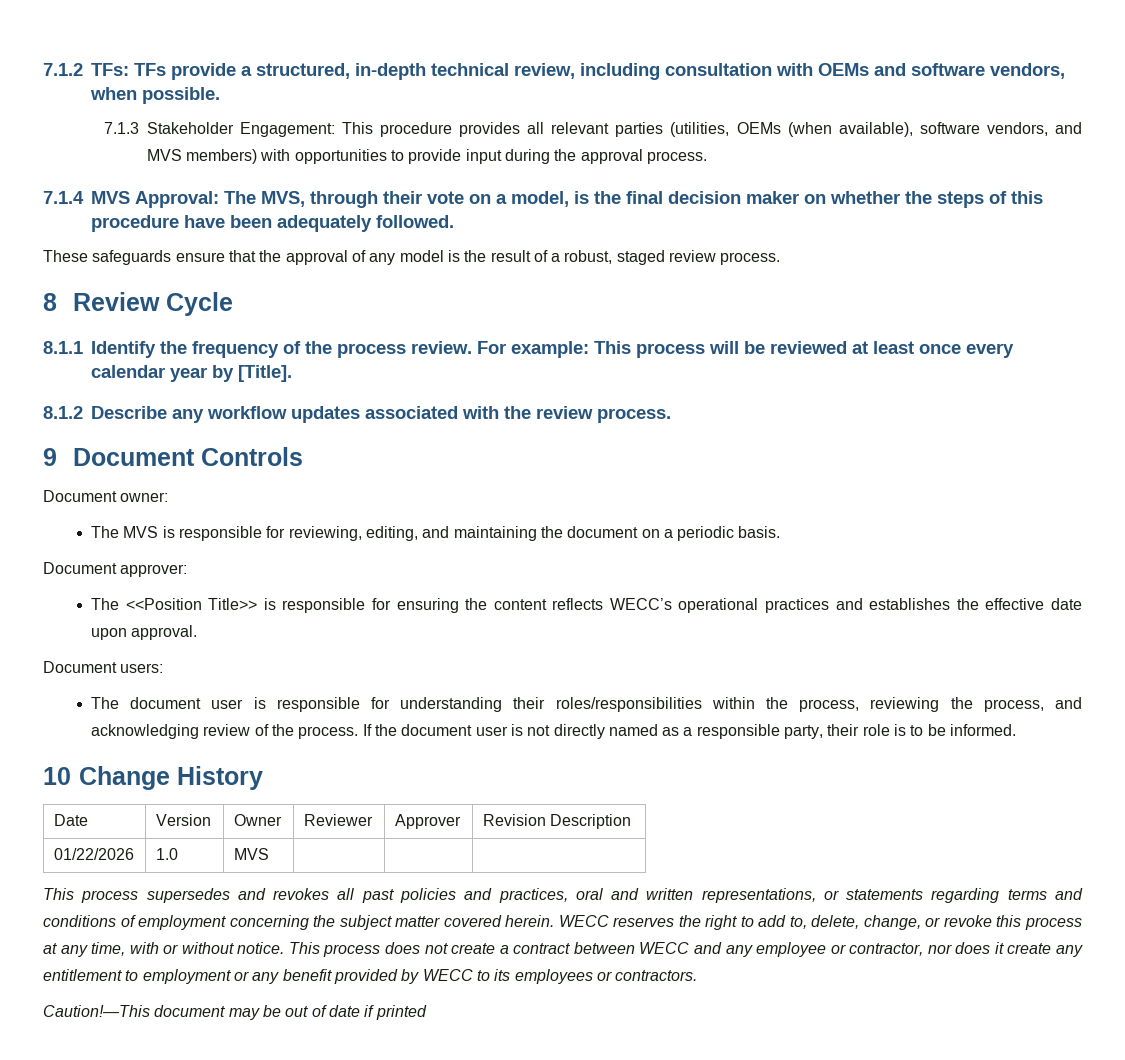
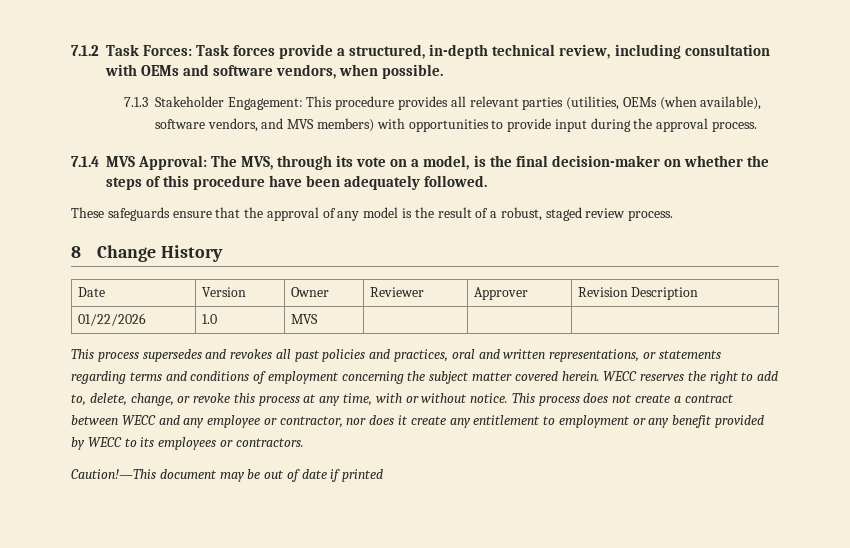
[91,63,166,76] TFs: TFs -> [106,44,276,56] Task Forces: Task forces
[383,191,422,204] their -> [336,155,354,167] its
[668,191,799,204] decision maker -> [551,155,660,167] decision-maker
[73,292,234,316] [43,341,1014,358] [91,365,292,382] [43,406,671,423] [43,447,304,466] [43,490,169,502] [91,526,781,541] [43,562,188,577] [91,598,1082,613] [91,625,198,640] [43,661,164,673] [91,697,1082,712] [91,724,1017,739] [43,767,71,785] Review Cycle // 8.1.1 Identify the frequency of the process review. For example: This process will be reviewed at least once every calendar year by [Title]. // 8.1.2 Describe any workflow updates associated with the review process. // 9 Document Controls // Document owner: // The MVS is responsible for reviewing, editing, and maintaining the document on a periodic basis. // Document approver: // The <<Position Title>> is responsible for ensuring the content reflects WECC’s operational practices and establishes the effective date upon approval. // Document users: // The document user is responsible for understanding their roles/responsibilities within the process, reviewing the process, and acknowledging review of the process. If the document user is not directly named as a responsible party, their role is to be informed. // 10 -> (81, 252) none

